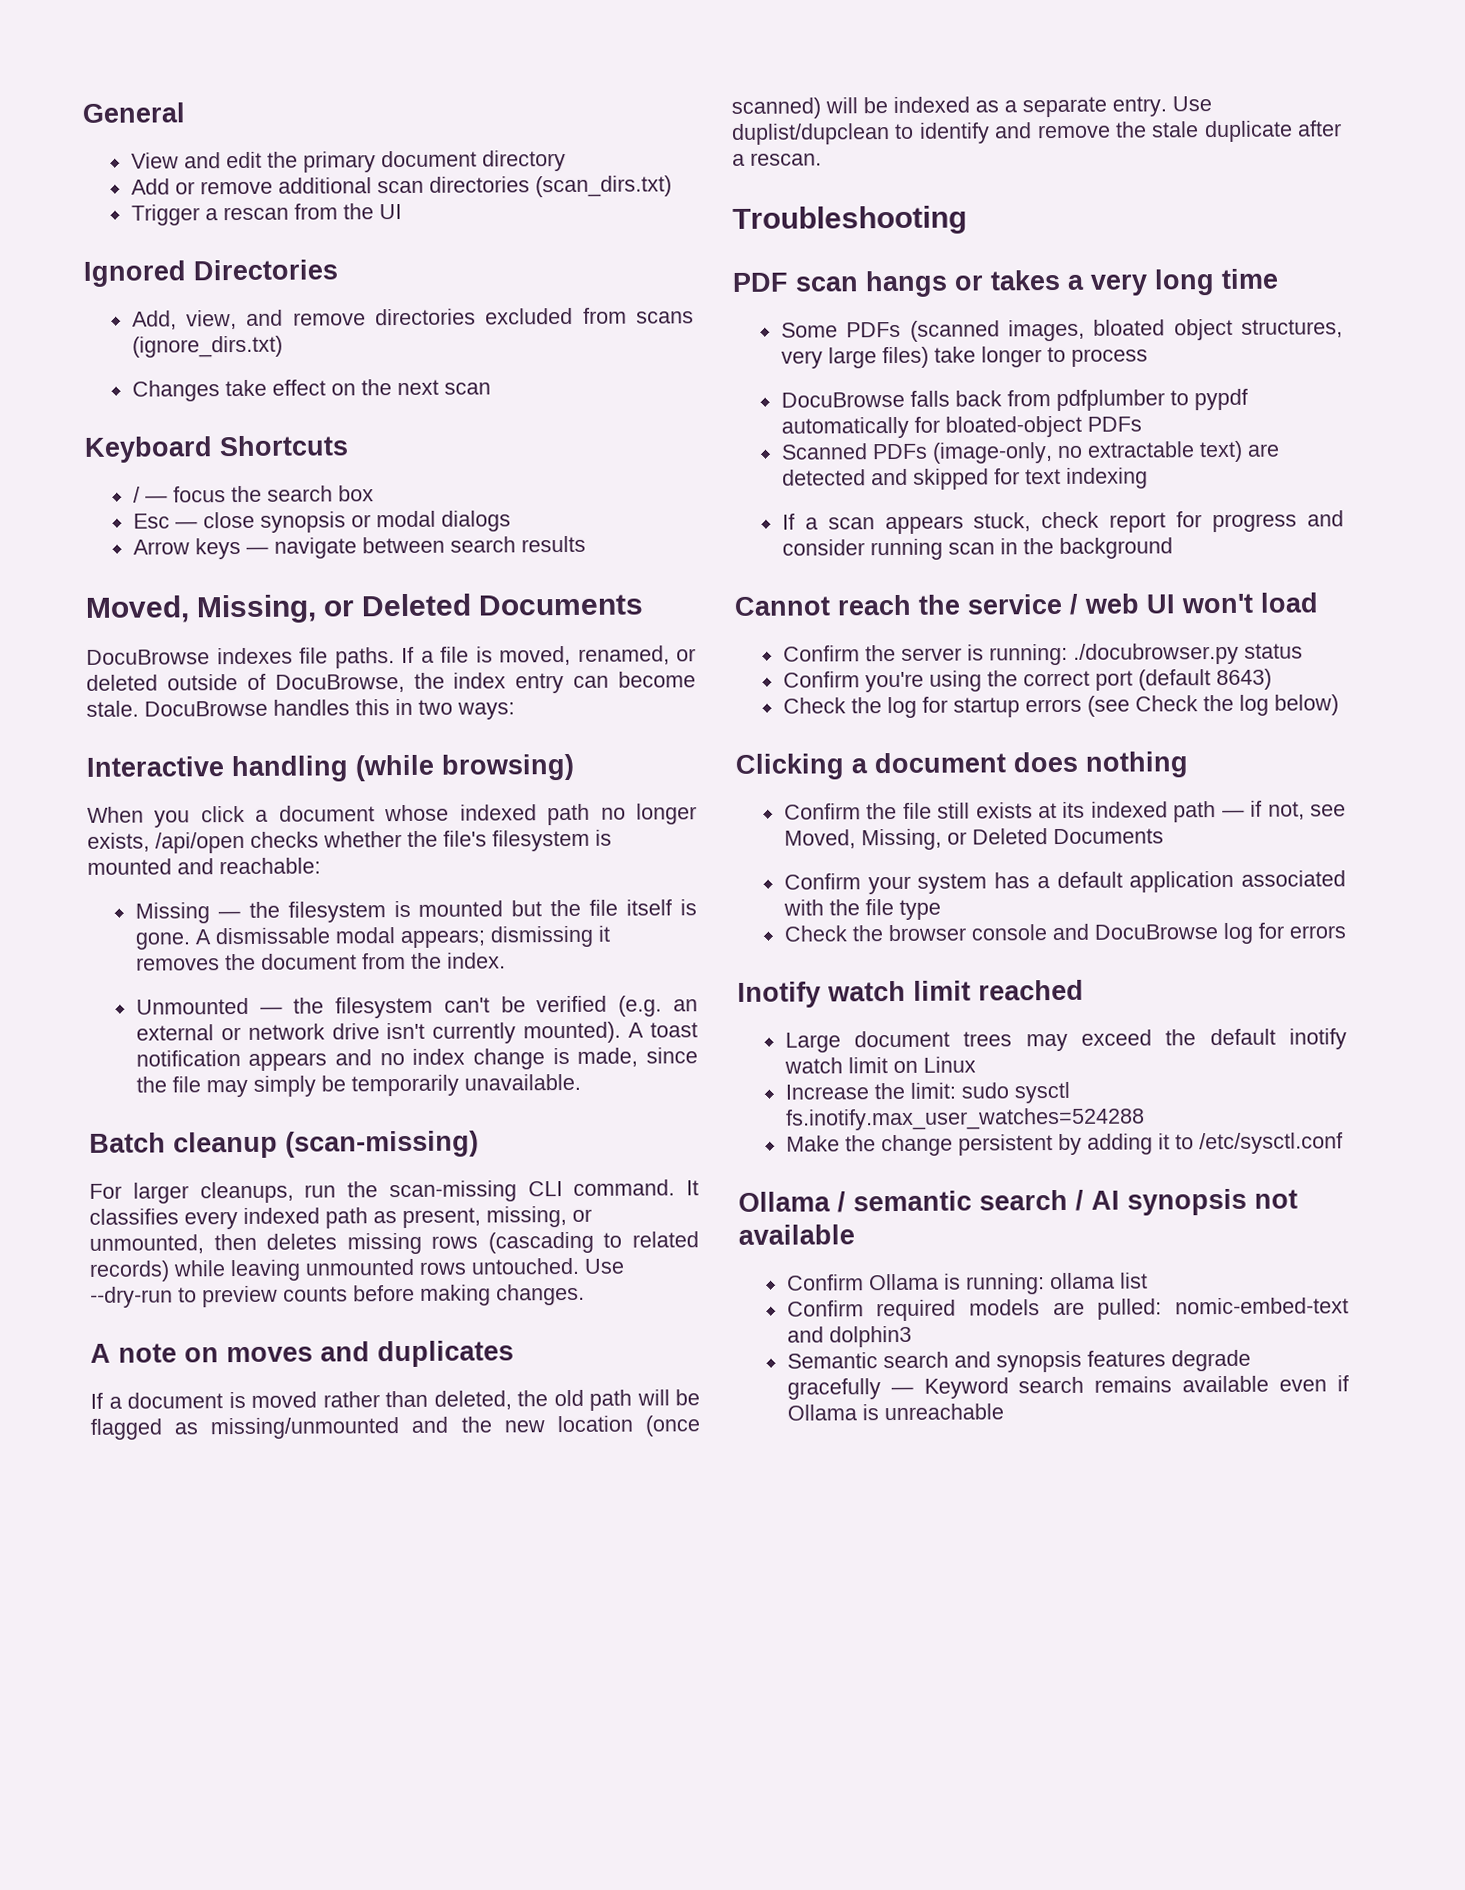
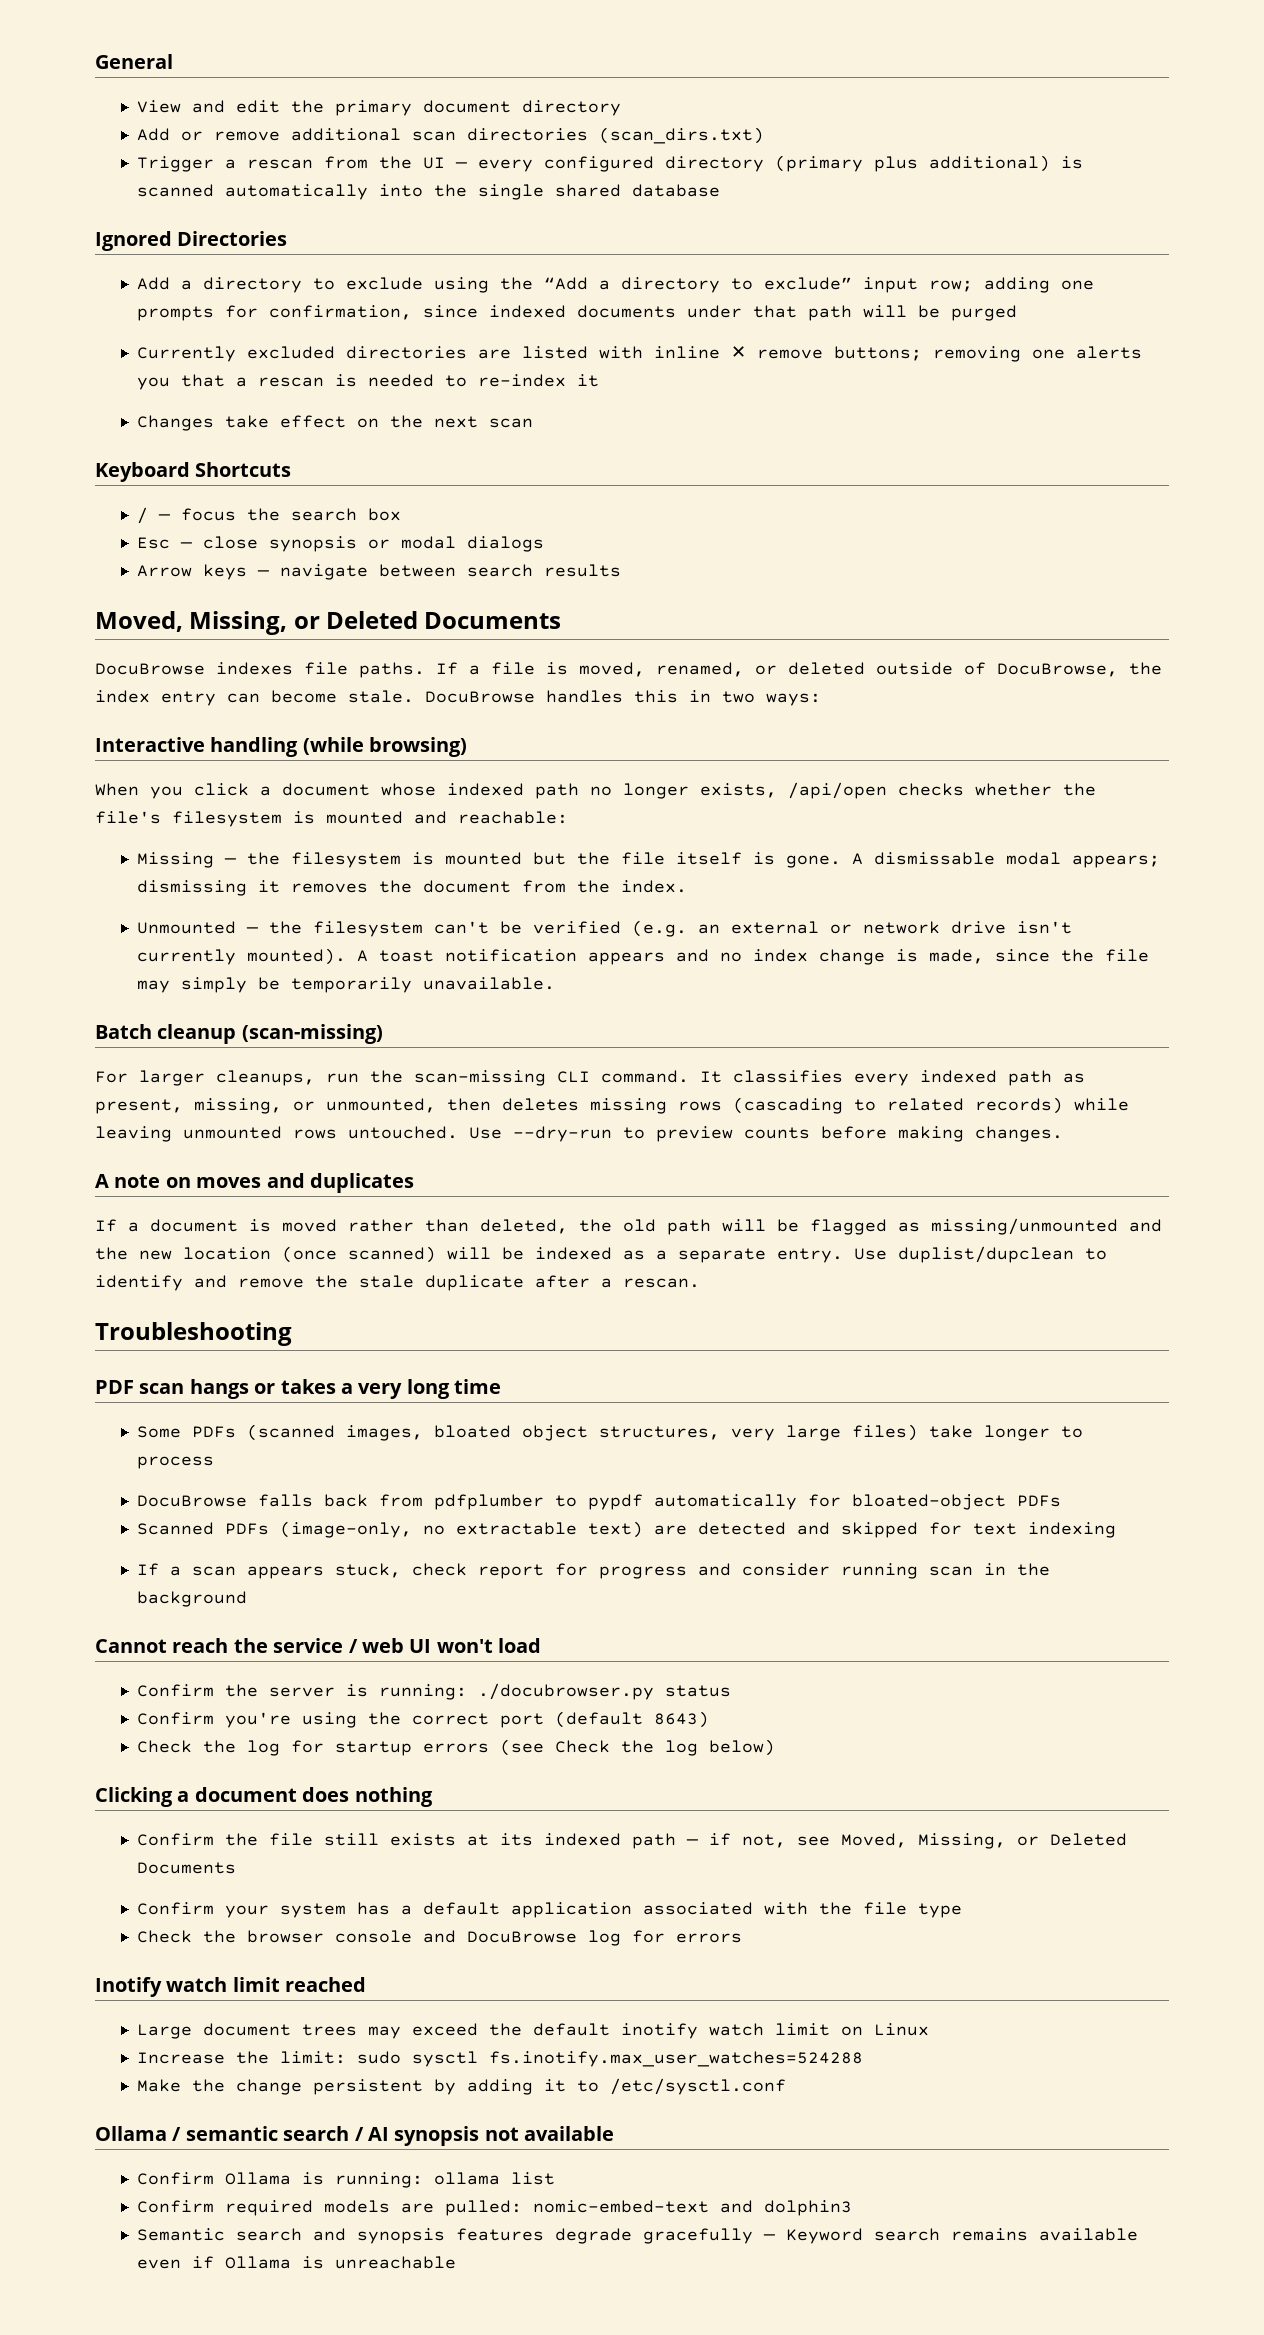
[83,259,338,287] [131,307,695,330] [131,335,283,358] // Ignored Directories // Add, view, and remove directories excluded from scans (ignore_dirs.txt) -> [455,155,1084,172] [137,184,721,200] [95,231,288,251] [137,277,1095,293] [137,305,1018,321] [137,346,1143,362] [137,374,600,390] — every configured directory (primary plus additional) is scanned automatically into the single shared database // Ignored Directories // Add a directory to exclude using the “Add a directory to exclude” input row; adding one prompts for confirmation, since indexed documents under that path will be purged // Currently excluded directories are listed with inline ✕ remove buttons; removing one alerts you that a rescan is needed to re-index it

